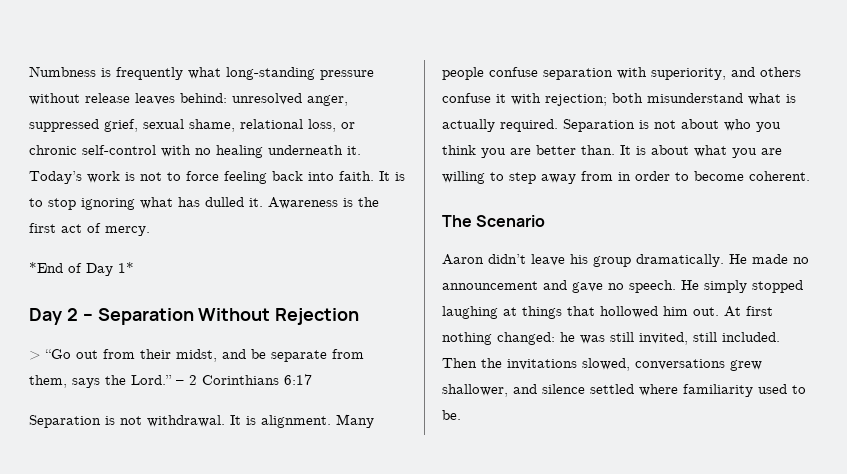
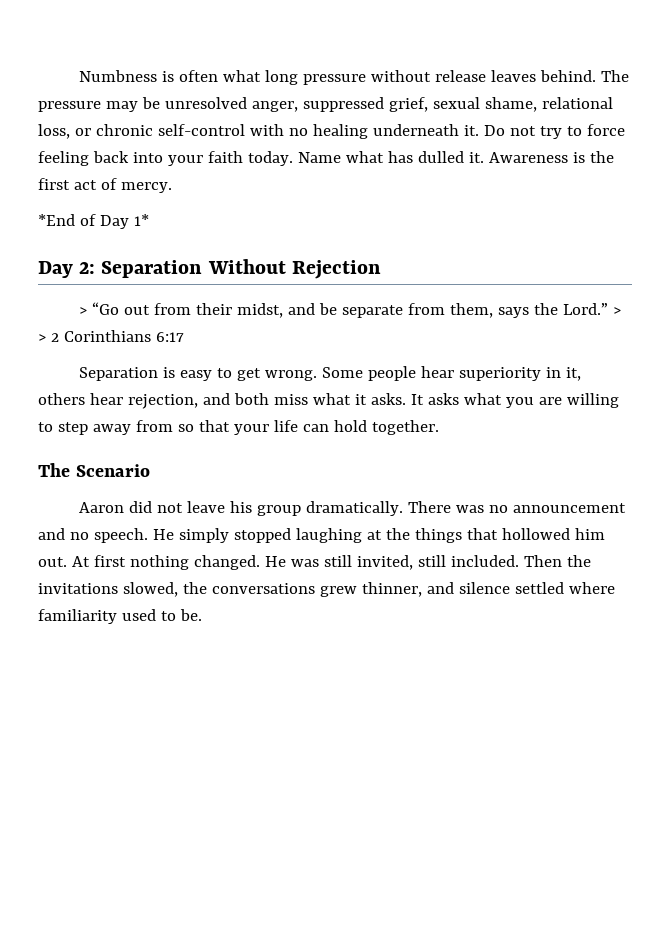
[116,67,315,80] frequently what long-standing -> [178,70,298,85] often what long
[180,93,227,103] behind: -> [539,70,629,82] [38,97,160,112] behind. The pressure may be
[29,171,162,184] Today’s work is not -> [483,125,562,139] Do not try
[339,171,405,181] [29,198,135,210] faith. It is to stop ignoring -> [167,151,341,166] your faith today. Name
[66,308,93,321] 2 – -> [79,262,96,274] 2:
[176,380,184,385] – -> [612,307,621,315] [38,334,46,342] > >
[120,414,374,428] [442,67,801,80] [442,93,796,106] [442,119,781,132] [442,145,689,158] not withdrawal. It is alignment. Many people confuse separation with superiority, and others confuse it with rejection; both misunderstand what is actually required. Separation is not about who you think you are better than. It is about -> [179,366,581,381] [38,393,459,409] easy to get wrong. Some people hear superiority in it, others hear rejection, and both miss what it asks. It asks
[618,171,810,181] in order to become coherent. -> [177,420,439,435] so that your life can hold together.
[488,254,526,264] didn’t -> [128,501,183,513] did not
[729,254,788,264] He made -> [407,501,484,513] There was
[572,282,603,293] gave -> (65, 534) none
(517, 311) none -> [385,528,410,540] the
[497,332,575,345] changed: he -> [193,555,286,570] changed. He
(630, 364) none -> [182,582,207,594] the
[442,384,508,397] shallower, -> [361,582,422,597] thinner,

